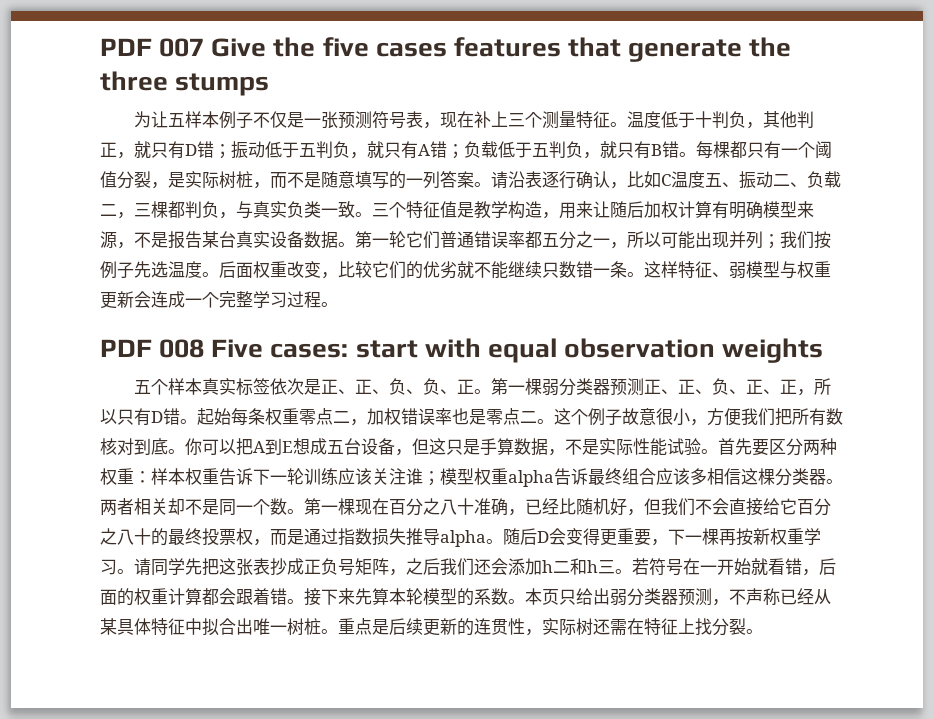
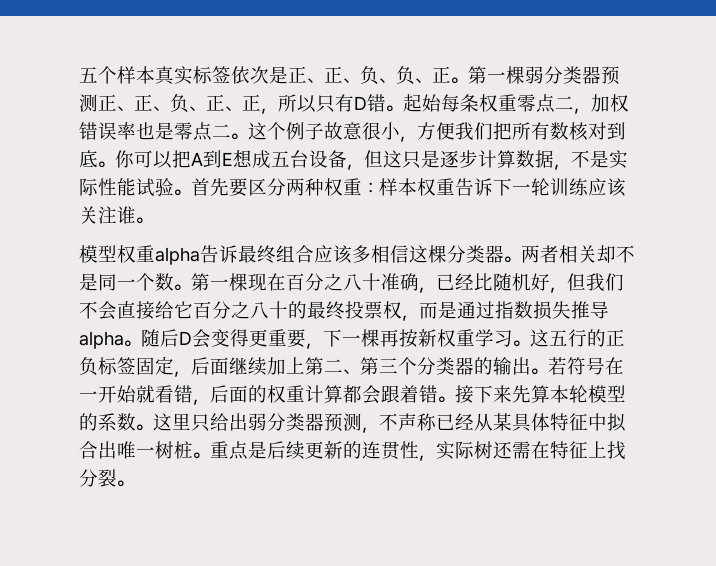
[100,37,792,62] [100,71,270,96] [133,111,814,129] [100,141,832,159] [100,170,841,189] [100,201,814,219] [100,231,831,249] [100,261,831,279] [100,291,338,309] [100,338,824,363] PDF 007 Give the five cases features that generate the three stumps // 为让五样本例子不仅是一张预测符号表，现在补上三个测量特征。温度低于十判负，其他判正，就只有D错；振动低于五判负，就只有A错；负载低于五判负，就只有B错。每棵都只有一个阈值分裂，是实际树桩，而不是随意填写的一列答案。请沿表逐行确认，比如C温度五、振动二、负载二，三棵都判负，与真实负类一致。三个特征值是教学构造，用来让随后加权计算有明确模型来源，不是报告某台真实设备数据。第一轮它们普通错误率都五分之一，所以可能出现并列；我们按例子先选温度。后面权重改变，比较它们的优劣就不能继续只数错一条。这样特征、弱模型与权重更新会连成一个完整学习过程。 // PDF 008 Five cases: start with equal observation weights // -> (79, 75) none
[480,438,497,456] 手 -> [440,150,497,168] 逐步计
[423,471,440,486] ； -> [136,217,153,224] 。 //
[134,558,615,576] 请同学先把这张表抄成正负号矩阵，之后我们还会添加h二和h三 -> [530,329,625,347] [79,356,531,377] 这五行的正负标签固定，后面继续加上第二、第三个分类器的输出
[525,588,559,605] 本页 -> [153,413,191,431] 这里

